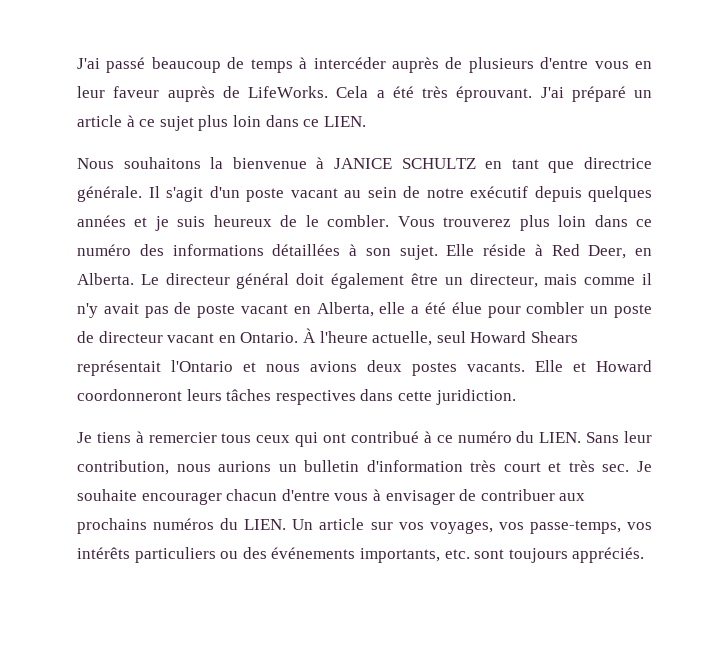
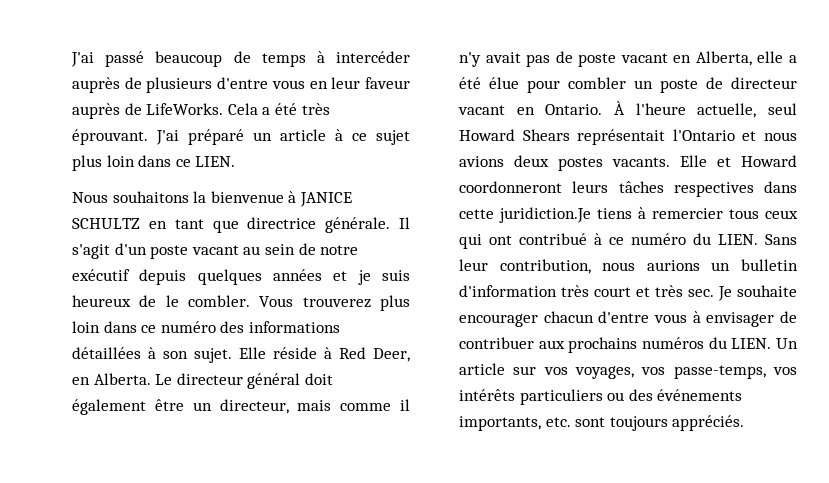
[435,389,516,405] [77,432,92,443] juridiction. // Je -> [499,207,591,223] juridiction.Je

